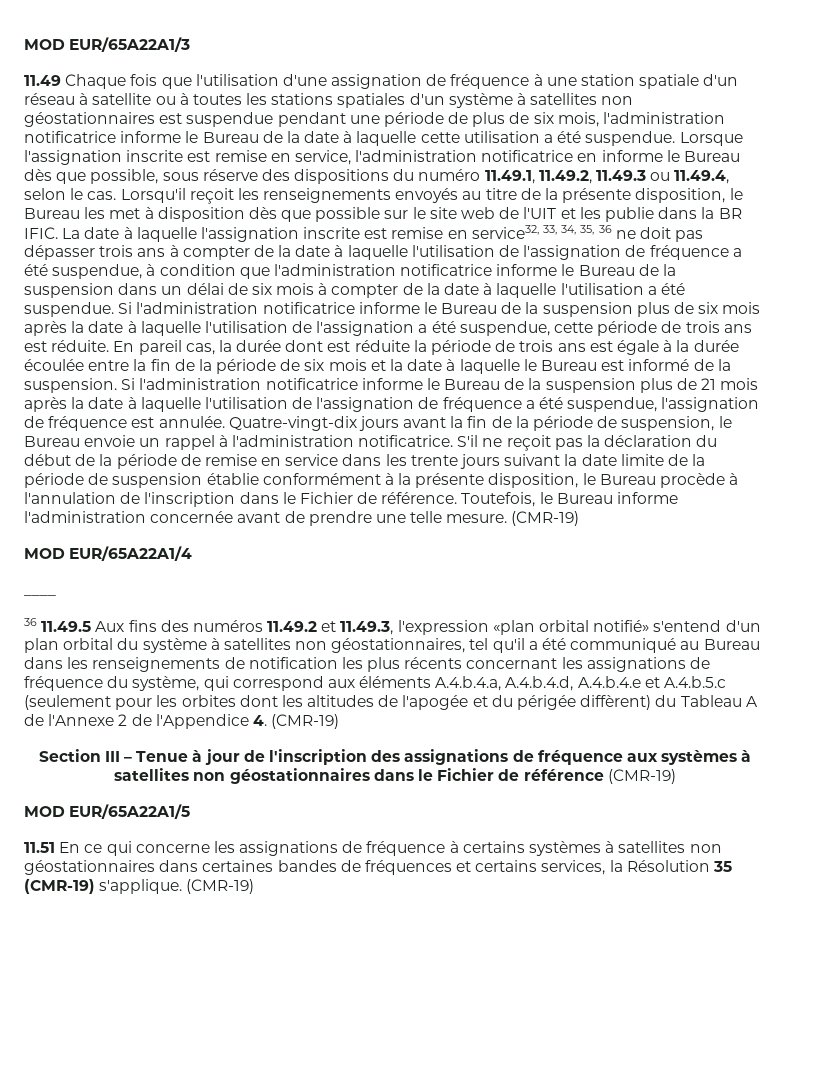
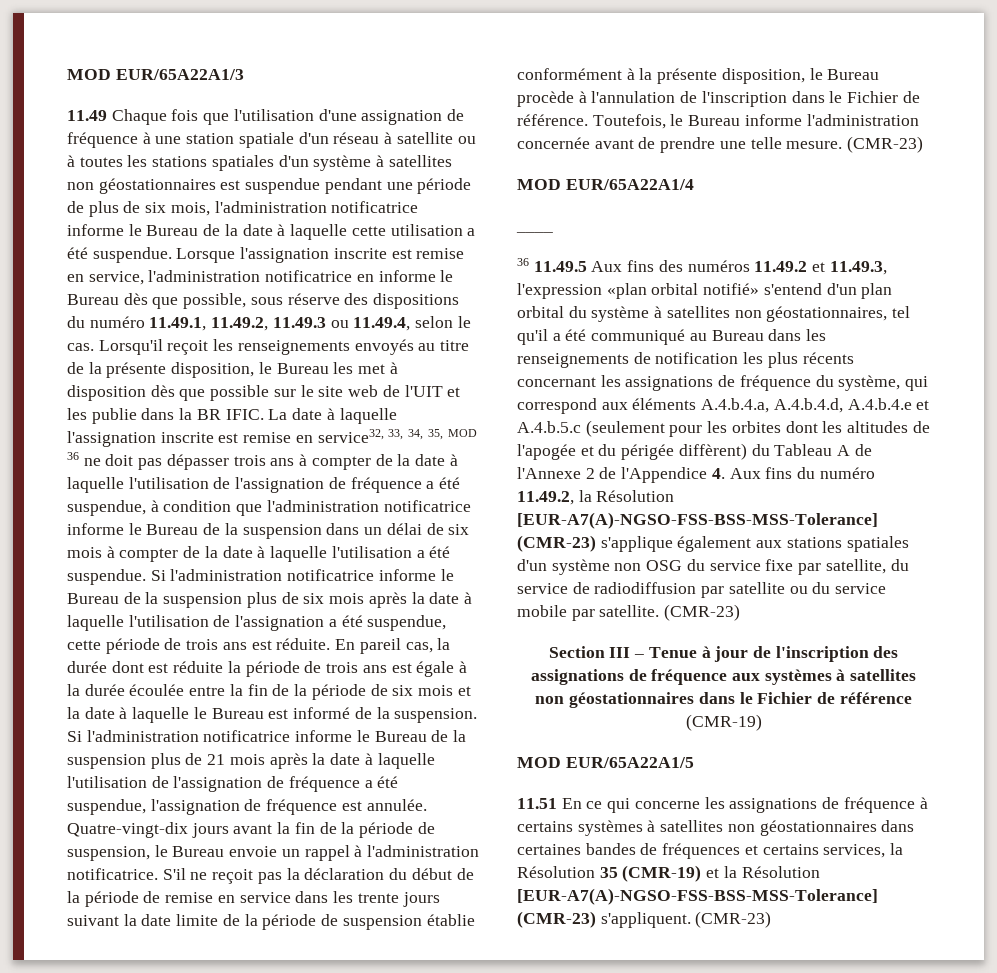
(595, 230) none -> [447,429,477,437] MOD
[511,511,580,526] (CMR-19) -> [847,136,924,153] (CMR-23)
[271,714,340,729] (CMR-19) -> [729,467,875,479] [517,490,675,505] [517,512,878,529] [517,535,909,552] [517,559,909,575] [517,582,887,598] [517,604,741,621] Aux fins du numéro 11.49.2, la Résolution [EUR-A7(A)-NGSO-FSS-BSS-MSS-Tolerance] (CMR-23) s'applique également aux stations spatiales d'un système non OSG du service fixe par satellite, du service de radiodiffusion par satellite ou du service mobile par satellite. (CMR-23)
[99,879,255,894] s'applique. (CMR-19) -> [706,866,820,878] [517,888,878,905] [517,911,772,928] et la Résolution [EUR-A7(A)-NGSO-FSS-BSS-MSS-Tolerance] (CMR-23) s'appliquent. (CMR-23)

